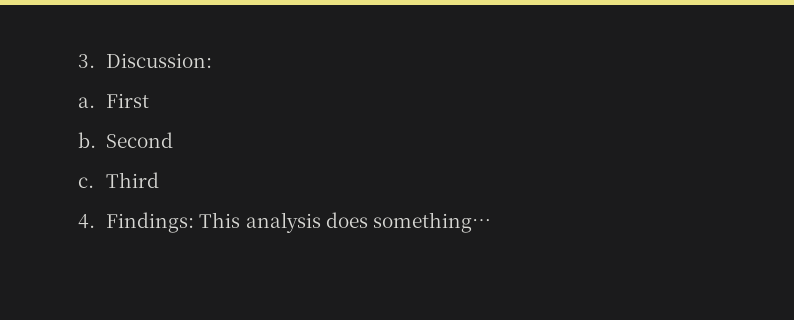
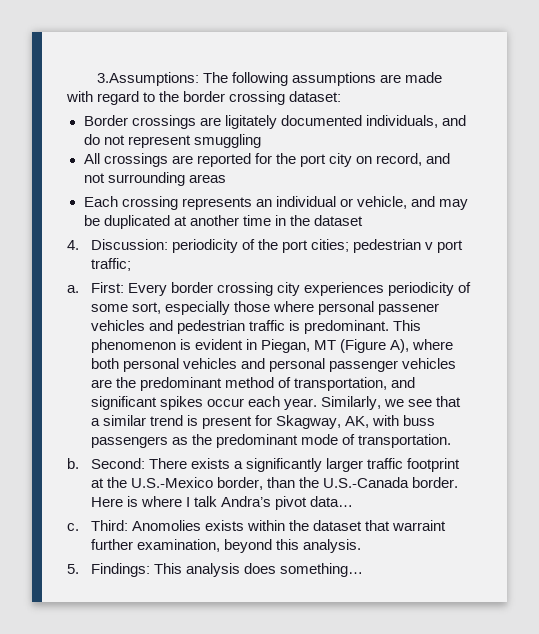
[78,53,213,68] [78,93,150,108] [78,132,174,148] [78,172,160,188] [78,214,95,229] 3. Discussion: // a. First // b. Second // c. Third // 4. -> [97,72,443,86] [66,91,342,105] [83,115,466,129] [83,134,261,148] [83,153,451,167] [83,172,226,186] [83,196,468,210] [83,215,363,229] [67,239,463,253] [90,258,131,271] [67,282,471,296] [90,301,439,315] [90,320,421,334] [90,339,453,353] [90,358,456,372] [90,377,415,391] [90,396,461,410] [90,415,436,429] [90,434,451,448] [67,458,460,472] [90,477,458,490] [90,496,353,510] [67,520,446,531] [90,539,361,553] [67,564,79,574] 3.Assumptions: The following assumptions are made with regard to the border crossing dataset: // Border crossings are ligitately documented individuals, and do not represent smuggling // All crossings are reported for the port city on record, and not surrounding areas // Each crossing represents an individual or vehicle, and may be duplicated at another time in the dataset // 4. Discussion: periodicity of the port cities; pedestrian v port traffic; // a. First: Every border crossing city experiences periodicity of some sort, especially those where personal passener vehicles and pedestrian traffic is predominant. This phenomenon is evident in Piegan, MT (Figure A), where both personal vehicles and personal passenger vehicles are the predominant method of transportation, and significant spikes occur each year. Similarly, we see that a similar trend is present for Skagway, AK, with buss passengers as the predominant mode of transportation. // b. Second: There exists a significantly larger traffic footprint at the U.S.-Mexico border, than the U.S.-Canada border. Here is where I talk Andra’s pivot data… // c. Third: Anomolies exists within the dataset that warraint further examination, beyond this analysis. // 5.

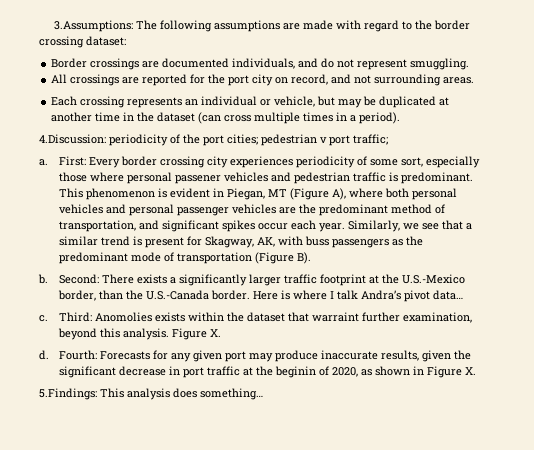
[224,115,277,129] ligitately -> (160, 64) none
[193,134,261,148] smuggling -> [410,58,470,70] smuggling.
[188,174,226,183] areas -> [443,77,475,84] areas.
[410,196,435,207] and -> [317,96,336,106] but
[67,239,168,250] // 4. Discussion: -> [198,112,401,124] [39,134,106,144] (can cross multiple times in a period). // 4.Discussion:
[357,434,451,448] transportation. -> [176,252,311,264] transportation (Figure B).
[67,563,150,577] // 5. Findings: -> [171,328,221,340] [39,350,471,362] [58,366,476,378] [39,388,97,400] Figure X. // d. Fourth: Forecasts for any given port may produce inaccurate results, given the significant decrease in port traffic at the beginin of 2020, as shown in Figure X. // 5.Findings:

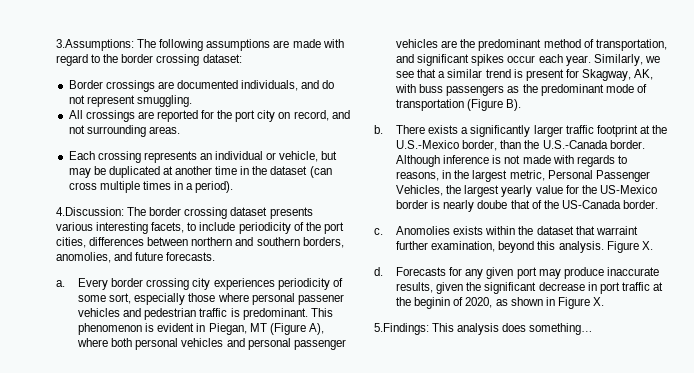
[109,134,388,146] periodicity of the port cities; pedestrian v port traffic; -> [127,207,313,219] [56,222,344,234] [56,237,344,248] [56,252,216,263] The border crossing dataset presents various interesting facets, to include periodicity of the port cities, differences between northern and southern borders, anomolies, and future forecasts.
[58,156,86,166] First: -> (65, 283) none
[58,274,99,284] Second: -> (383, 129) none
[252,290,463,302] Here is where I talk Andra’s pivot data… -> [396,155,627,167] [396,170,650,182] [396,185,657,197] [396,200,658,212] Although inference is not made with regards to reasons, in the largest metric, Personal Passenger Vehicles, the largest yearly value for the US-Mexico border is nearly doube that of the US-Canada border.
[58,312,92,322] Third: -> (383, 231) none
[58,350,97,360] Fourth: -> (383, 271) none

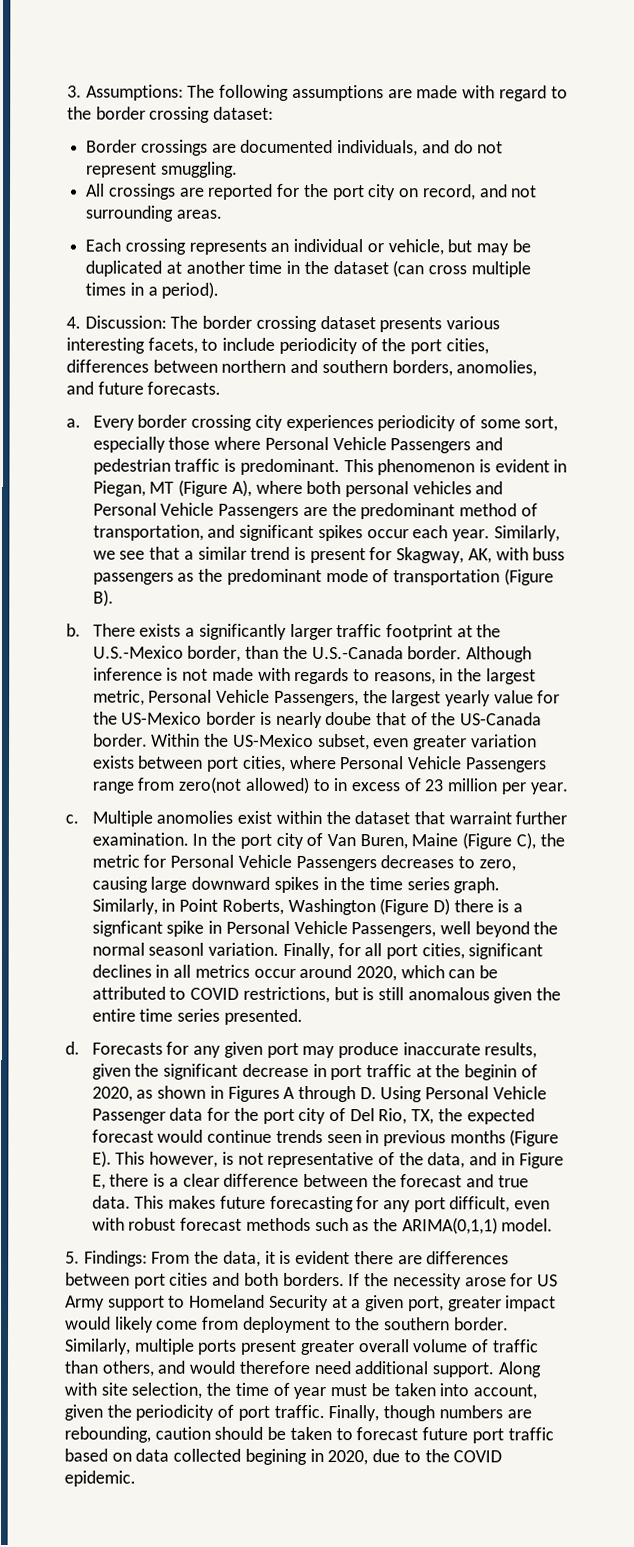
[56,39,134,51] 3.Assumptions: -> [67,84,184,101] 3. Assumptions:
[56,207,124,216] 4.Discussion: -> [66,315,167,329] 4. Discussion:
[251,293,344,305] [78,308,121,317] personal passener vehicles -> [264,436,472,454] Personal Vehicle Passengers
[247,338,346,350] [396,39,439,48] personal passenger vehicles -> [92,502,300,519] Personal Vehicle Passengers
[595,170,650,182] [396,185,444,196] Passenger Vehicles, -> [216,689,359,707] Vehicle Passengers,
[374,226,484,235] // c. Anomolies exists -> [151,733,537,751] [92,755,547,773] [91,776,568,795] [65,810,273,827] Within the US-Mexico subset, even greater variation exists between port cities, where Personal Vehicle Passengers range from zero(not allowed) to in excess of 23 million per year. // c. Multiple anomolies exist
[431,241,653,253] examination, beyond this analysis. Figure X. -> [91,832,565,850] [91,854,516,872] [91,876,501,894] [91,898,524,916] [91,920,559,938] [91,942,544,960] [91,964,499,982] [91,986,562,1004] [91,1008,303,1025] examination. In the port city of Van Buren, Maine (Figure C), the metric for Personal Vehicle Passengers decreases to zero, causing large downward spikes in the time series graph. Similarly, in Point Roberts, Washington (Figure D) there is a signficant spike in Personal Vehicle Passengers, well beyond the normal seasonl variation. Finally, for all port cities, significant declines in all metrics occur around 2020, which can be attributed to COVID restrictions, but is still anomalous given the entire time series presented.
[557,297,604,309] [374,323,594,335] Figure X. // 5.Findings: This analysis does something… -> [227,1085,547,1103] [91,1107,535,1125] [91,1129,560,1147] [91,1150,564,1169] [91,1173,529,1190] [91,1195,551,1213] [91,1217,554,1235] [65,1250,510,1267] [65,1272,558,1290] [65,1294,557,1312] [65,1316,509,1334] [64,1338,539,1356] [64,1360,541,1378] [64,1382,537,1400] [64,1404,532,1422] [64,1426,554,1444] [64,1448,503,1466] [64,1470,136,1487] Figures A through D. Using Personal Vehicle Passenger data for the port city of Del Rio, TX, the expected forecast would continue trends seen in previous months (Figure E). This however, is not representative of the data, and in Figure E, there is a clear difference between the forecast and true data. This makes future forecasting for any port difficult, even with robust forecast methods such as the ARIMA(0,1,1) model. // 5. Findings: From the data, it is evident there are differences between port cities and both borders. If the necessity arose for US Army support to Homeland Security at a given port, greater impact would likely come from deployment to the southern border. Similarly, multiple ports present greater overall volume of traffic than others, and would therefore need additional support. Along with site selection, the time of year must be taken into account, given the periodicity of port traffic. Finally, though numbers are rebounding, caution should be taken to forecast future port traffic based on data collected begining in 2020, due to the COVID epidemic.

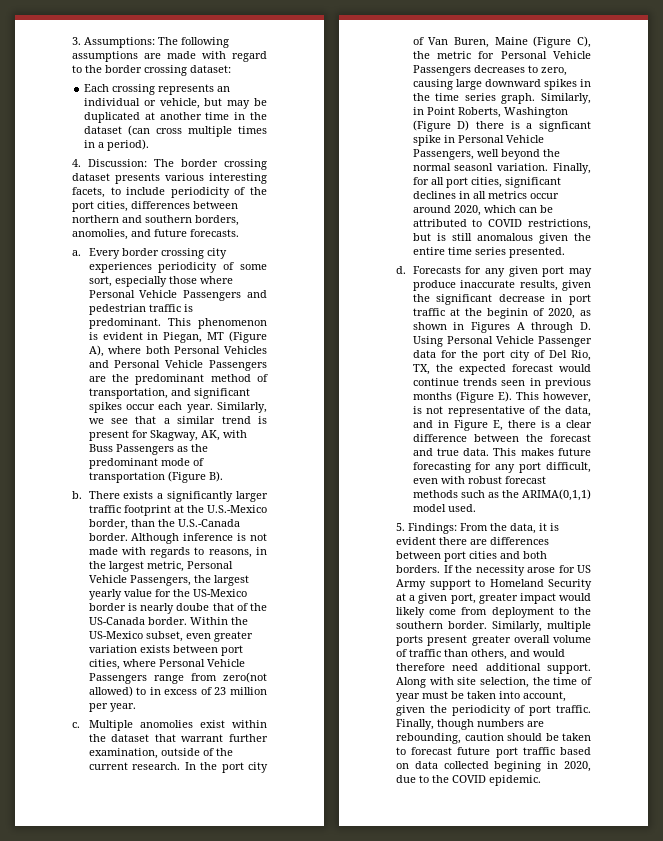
[86,139,504,157] [86,161,238,178] [86,183,538,201] [85,205,222,222] // Border crossings are documented individuals, and do not represent smuggling. // All crossings are reported for the port city on record, and not surrounding areas. -> (231, 69) none
[344,481,472,498] personal vehicles -> [174,346,267,354] Personal Vehicles
[532,547,566,561] [92,572,174,585] buss passengers -> [88,444,174,455] Buss Passengers
[448,811,568,825] [91,832,189,846] warraint further examination. -> [181,734,268,742] [88,748,233,759] [88,762,181,770] warrant further examination, outside of the current research.
[501,1218,554,1232] model. -> [412,504,476,512] model used.

